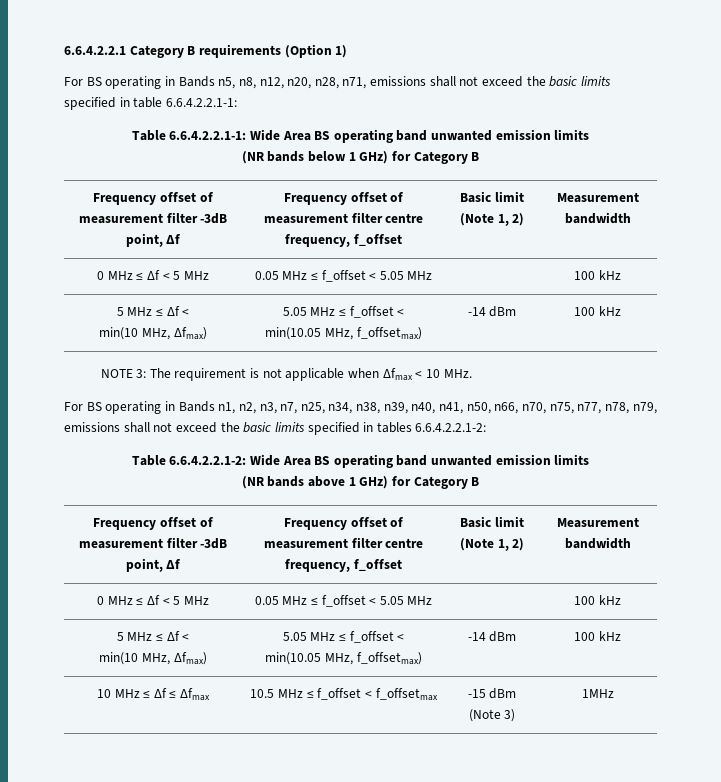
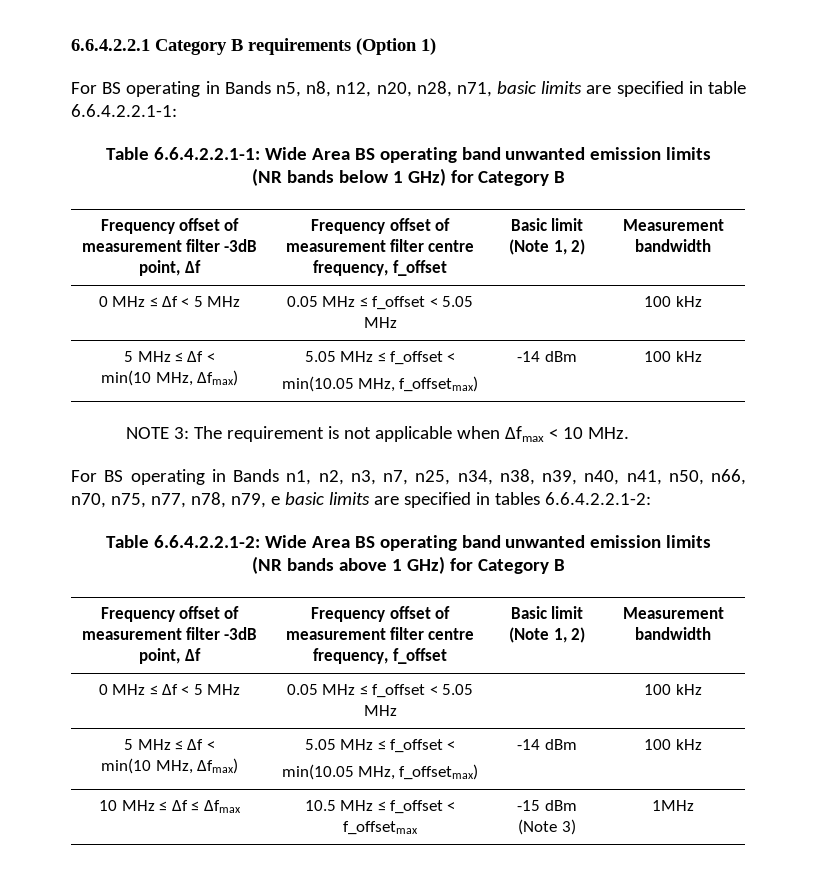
[370,76,611,87] emissions shall not exceed the basic limits -> [497,81,612,94] basic limits are
[64,422,305,433] emissions shall not exceed the basic limits -> [270,492,399,505] e basic limits are

